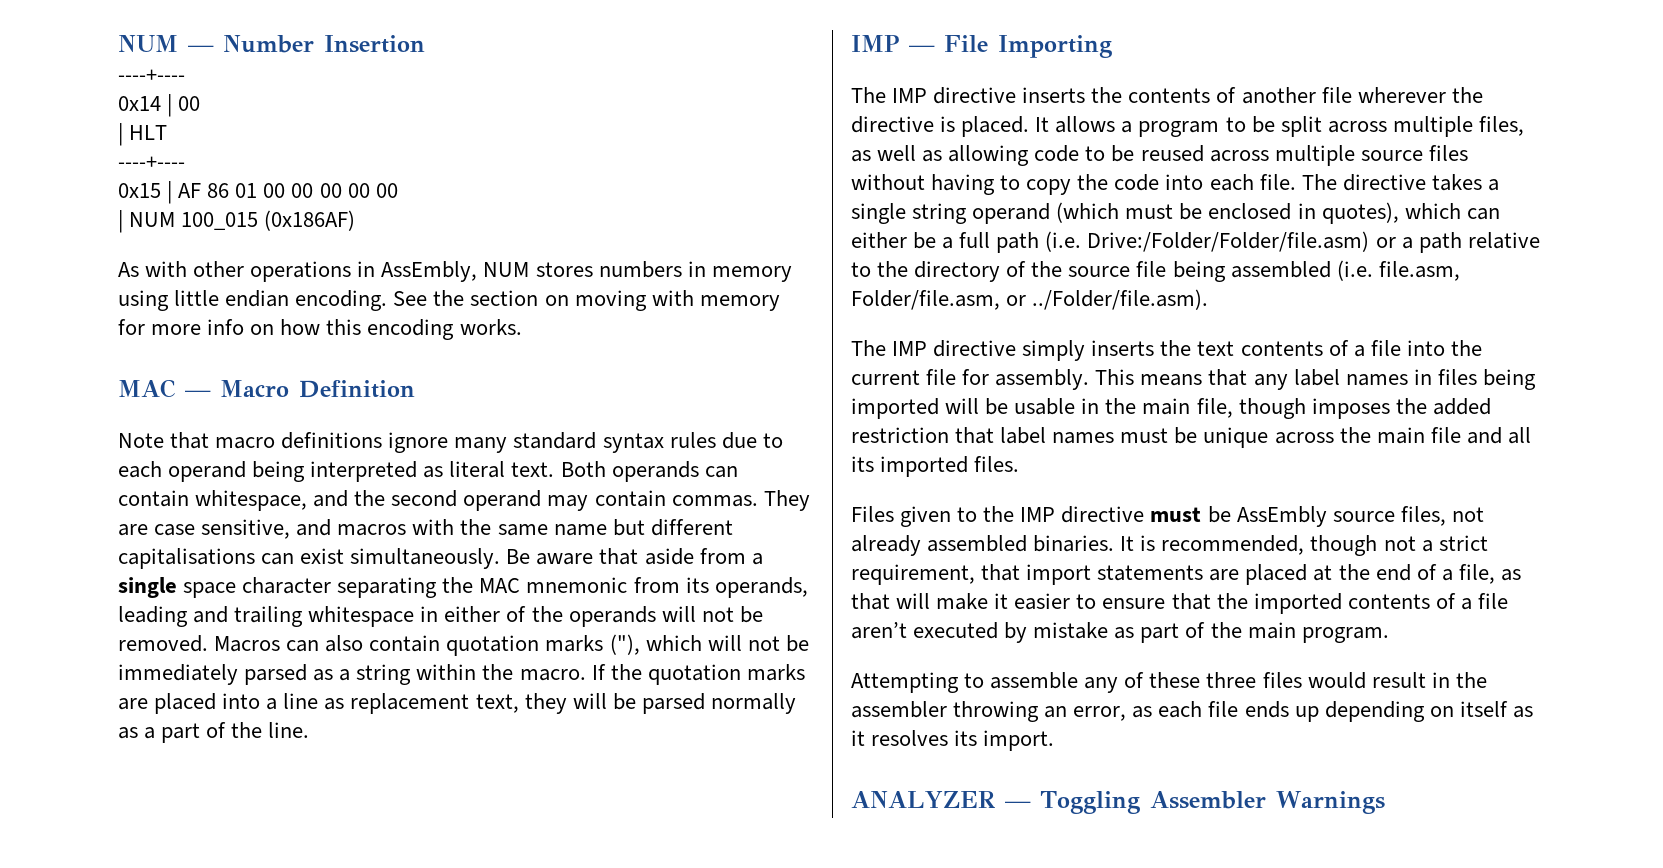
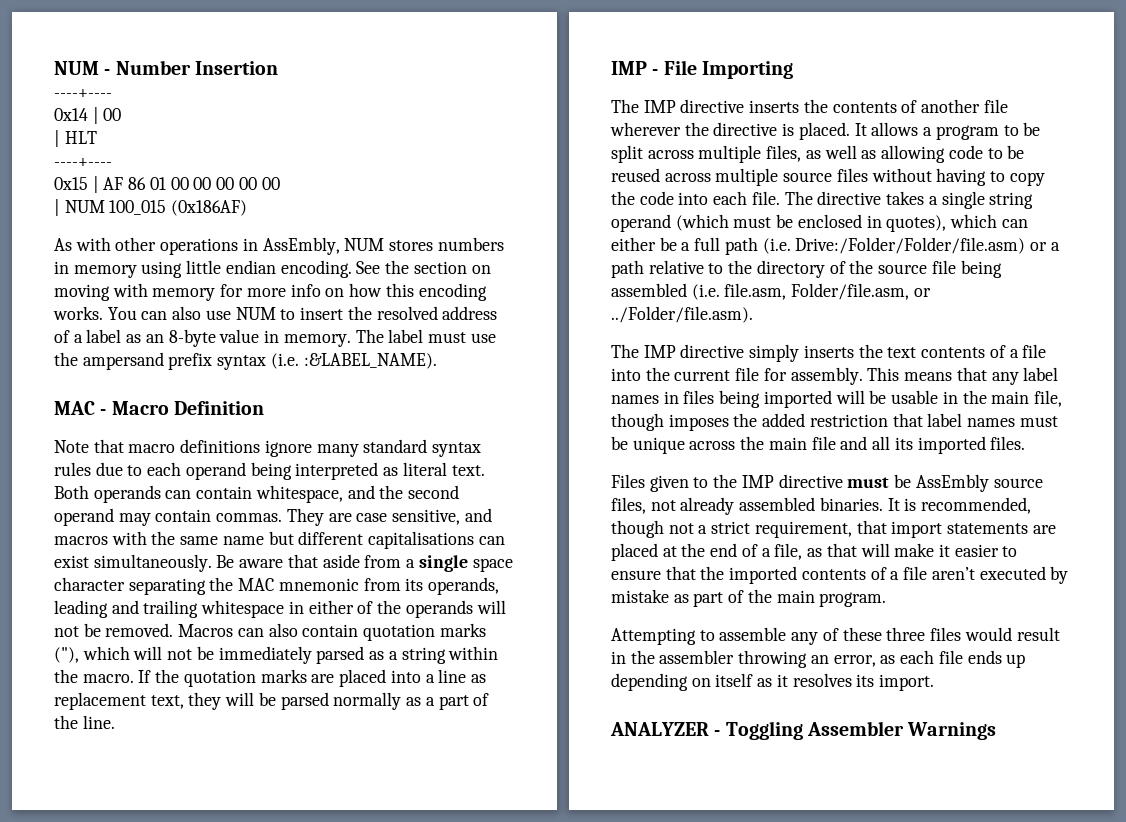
[118,35,214,52] NUM — -> [54,61,111,75] NUM -
[118,379,211,398] // MAC — -> [107,306,498,320] [54,329,496,347] [54,352,437,370] [54,401,107,415] You can also use NUM to insert the resolved address of a label as an 8-byte value in memory. The label must use the ampersand prefix syntax (i.e. :&LABEL_NAME). // MAC -
[909,45,935,52] — -> [652,69,659,75] -
[1004,801,1031,808] — -> [714,730,721,736] -

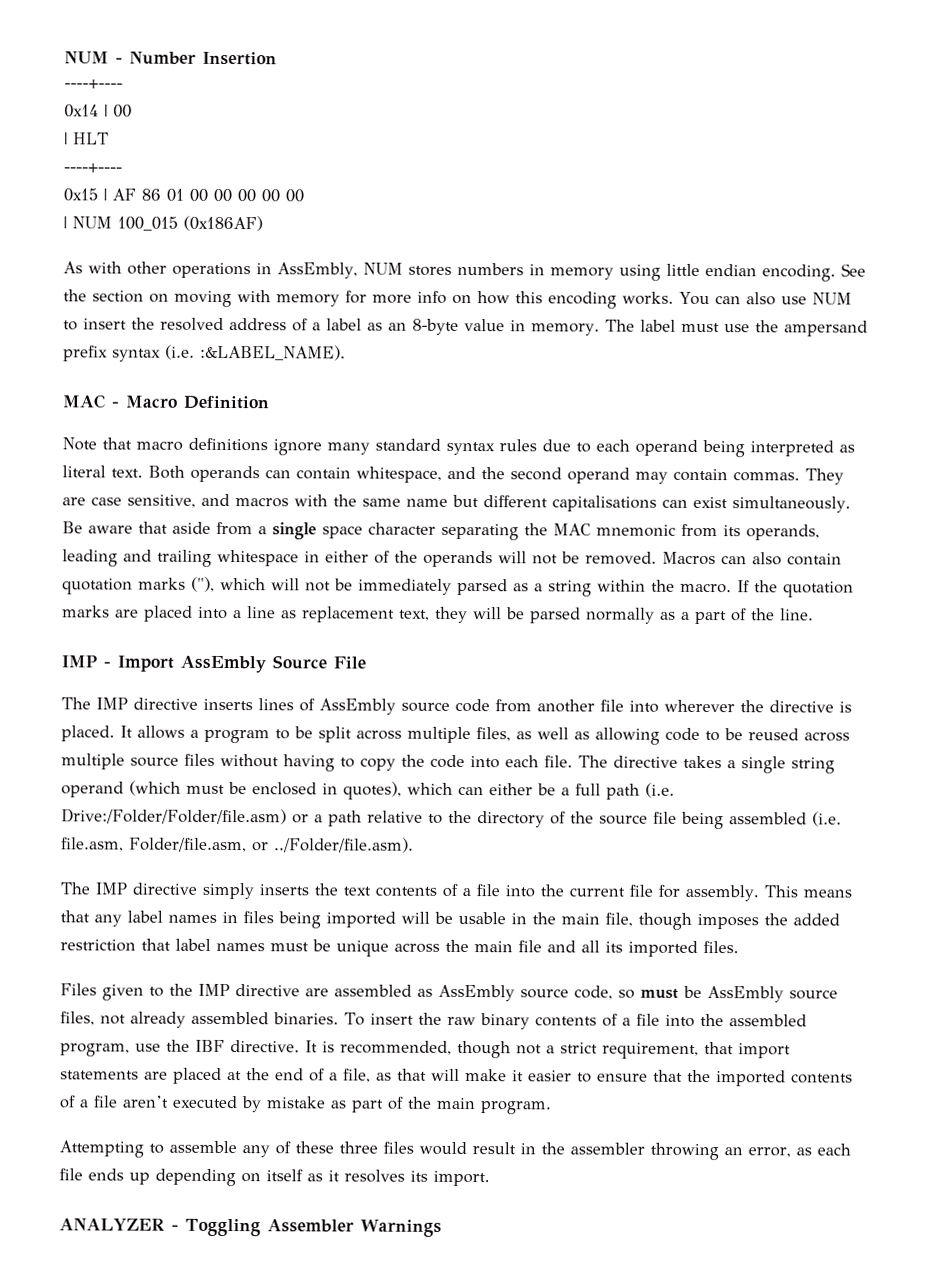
(659, 72) none -> [117,655,327,674] Import AssEmbly Source
[701,61,793,79] Importing -> (366, 662) none
[803,99,918,113] the contents of -> [258,698,532,715] lines of AssEmbly source code from
(1008, 106) none -> [629,700,659,713] into
(843, 481) none -> [305,984,635,1002] are assembled as AssEmbly source code, so
(883, 504) none -> [344,1012,807,1030] [60,1039,300,1057] To insert the raw binary contents of a file into the assembled program, use the IBF directive.

